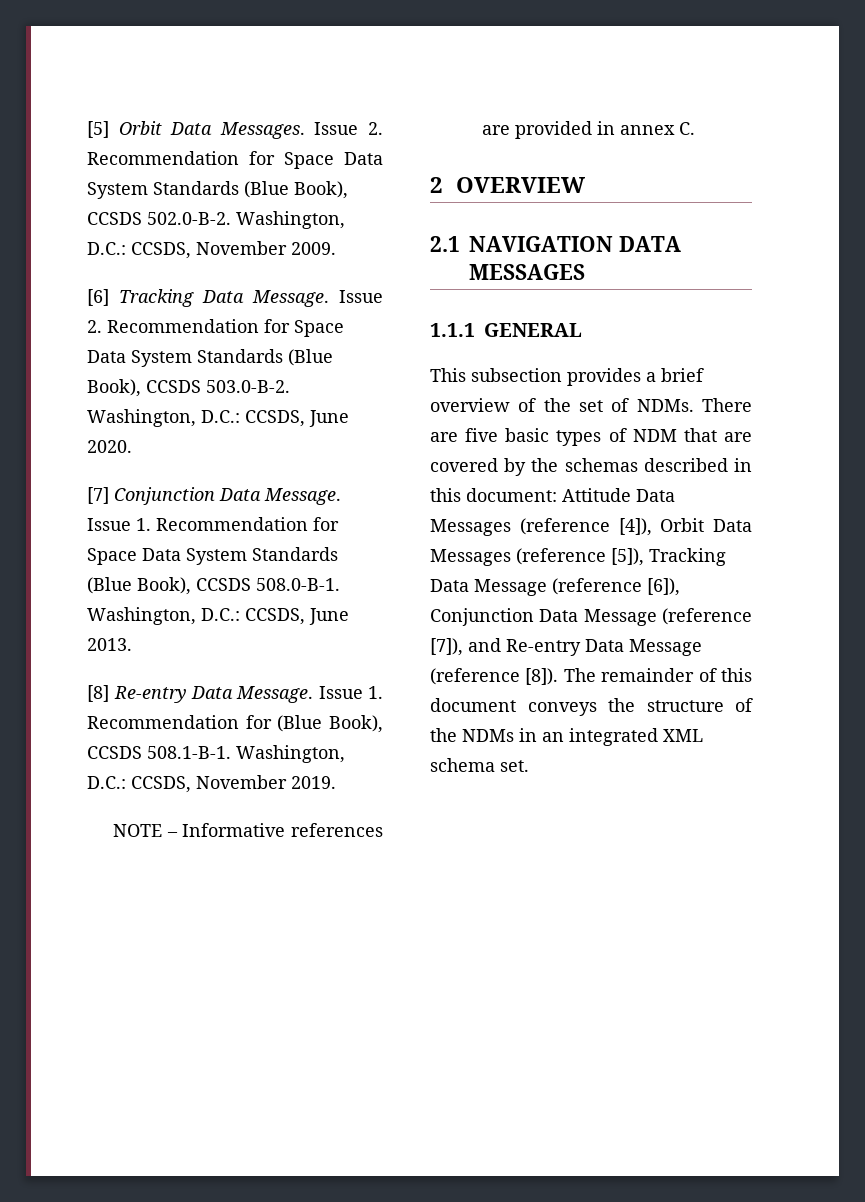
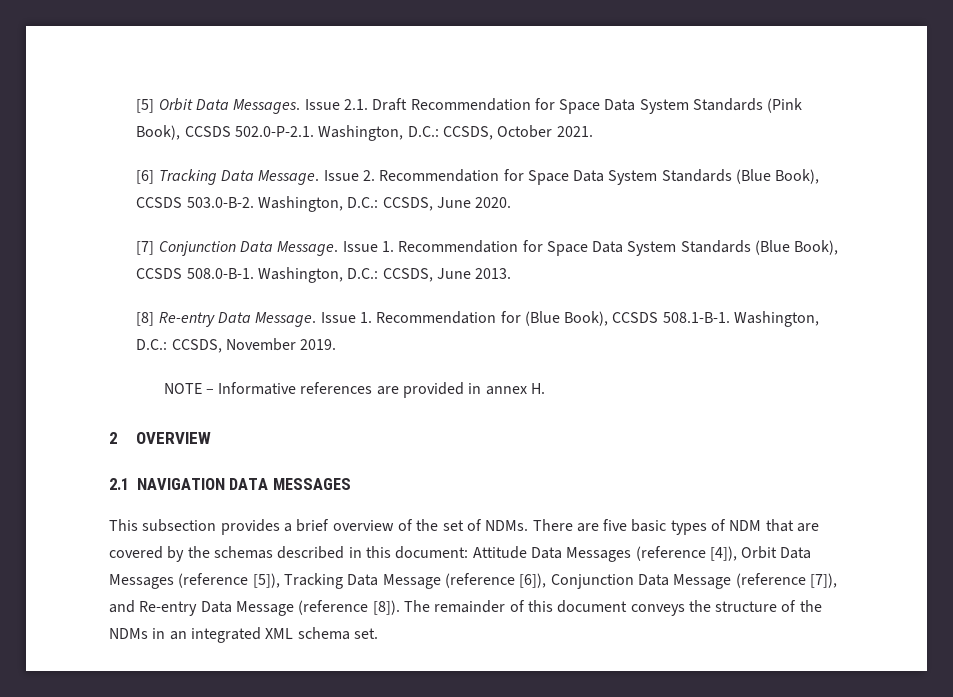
[368,122,383,135] [87,151,383,169] [87,181,349,199] [87,211,346,229] [87,241,337,259] 2. Recommendation for Space Data System Standards (Blue Book), CCSDS 502.0-B-2. Washington, D.C.: CCSDS, November 2009. -> [343,98,803,114] [136,125,593,141] 2.1. Draft Recommendation for Space Data System Standards (Pink Book), CCSDS 502.0-P-2.1. Washington, D.C.: CCSDS, October 2021.
[679,122,696,135] C. -> [531,383,546,394] H.
[430,323,582,337] // 1.1.1 GENERAL -> (351, 484) none

